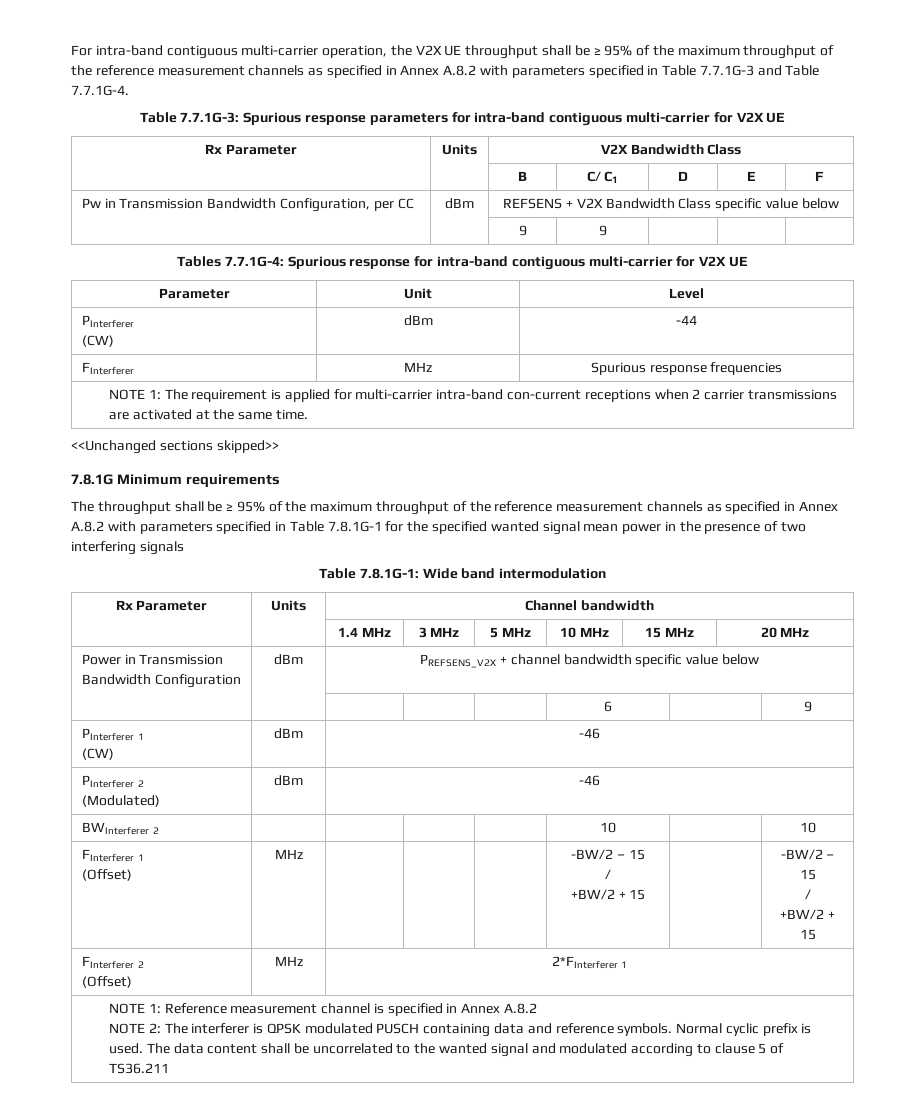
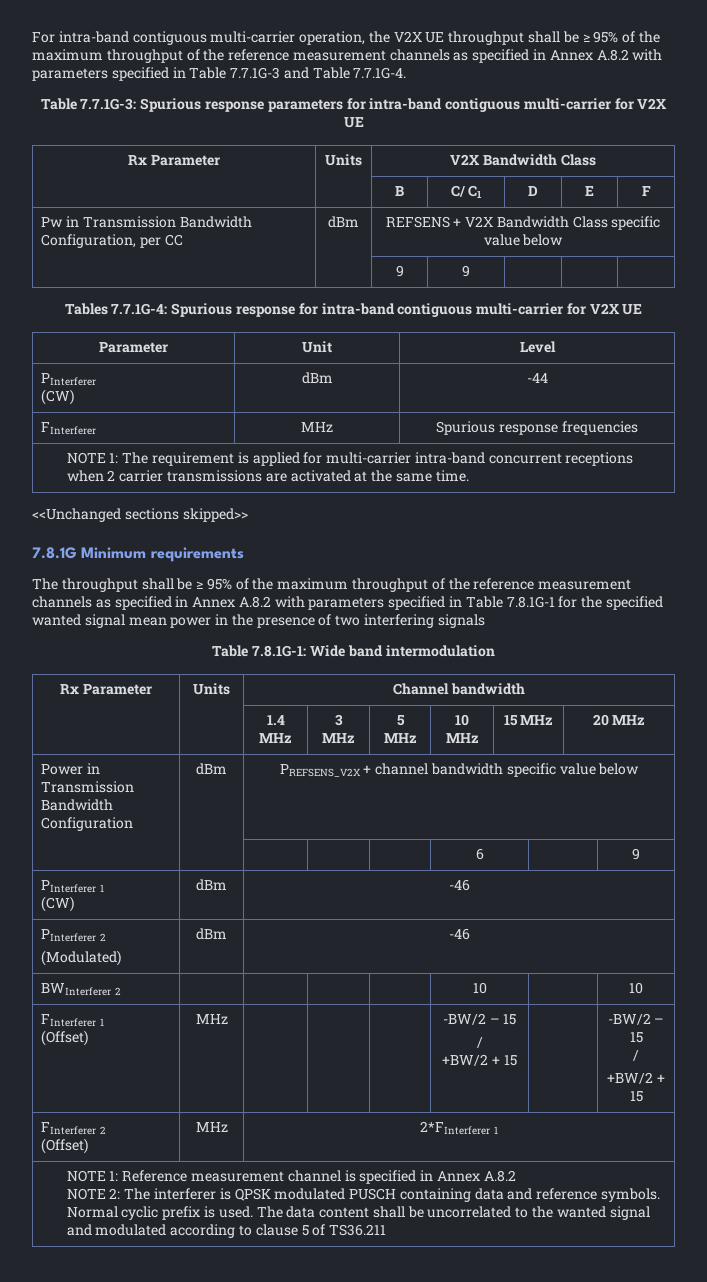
[506,390,581,400] con-current -> [488,453,562,464] concurrent

